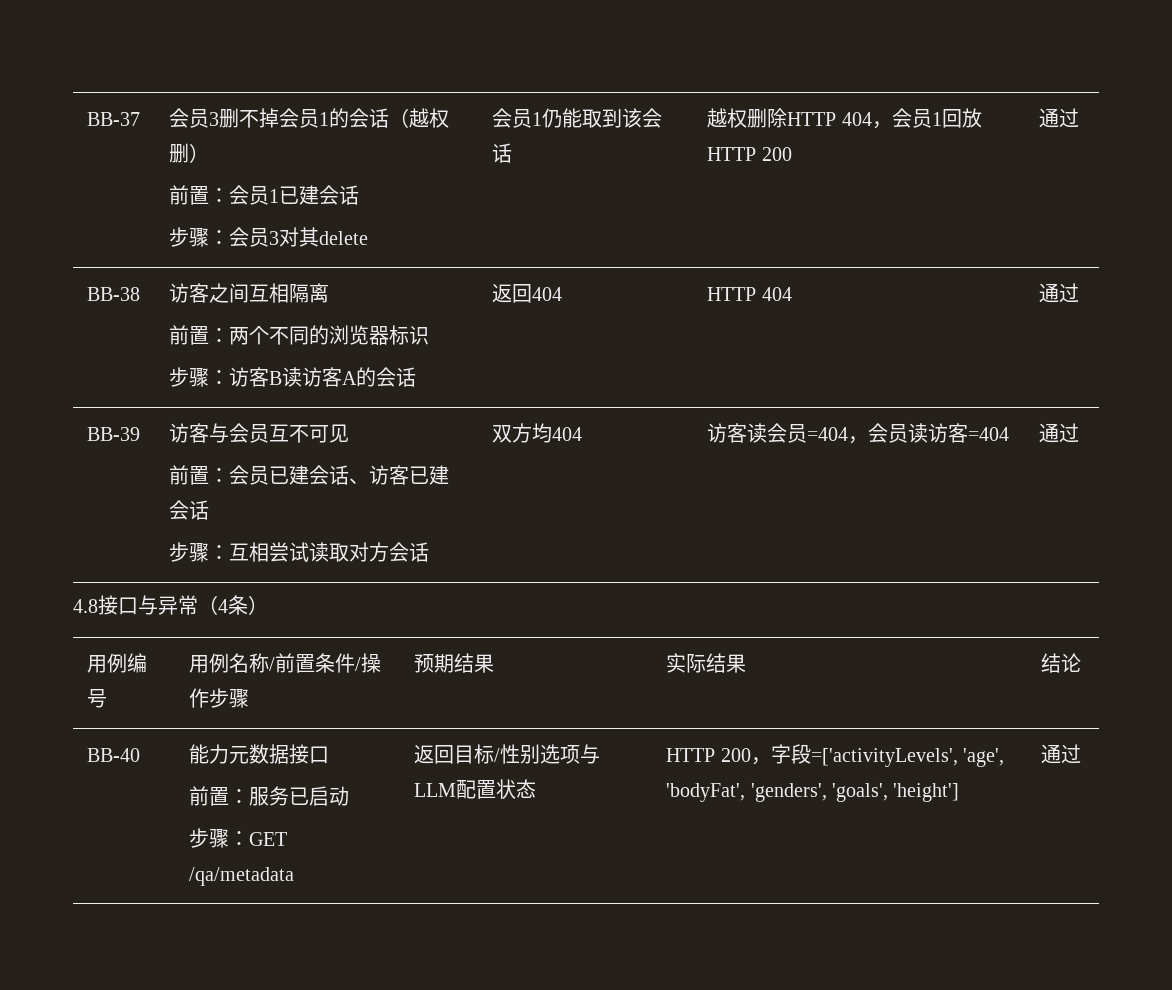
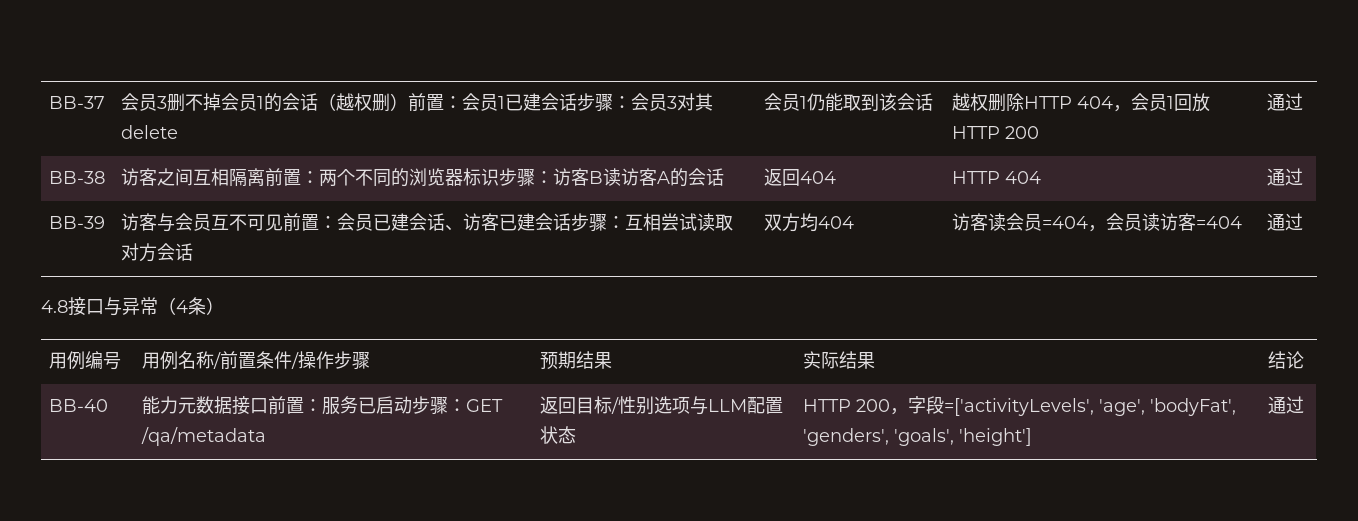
(210, 153) // -> (408, 102) none
(360, 195) // -> (577, 102) none
(330, 293) // -> (265, 177) none
(430, 335) // -> (499, 177) none
(350, 433) // -> (283, 222) none
(210, 510) // -> (571, 222) none
(330, 755) // -> (268, 406) none
(350, 796) // -> (412, 405) none

